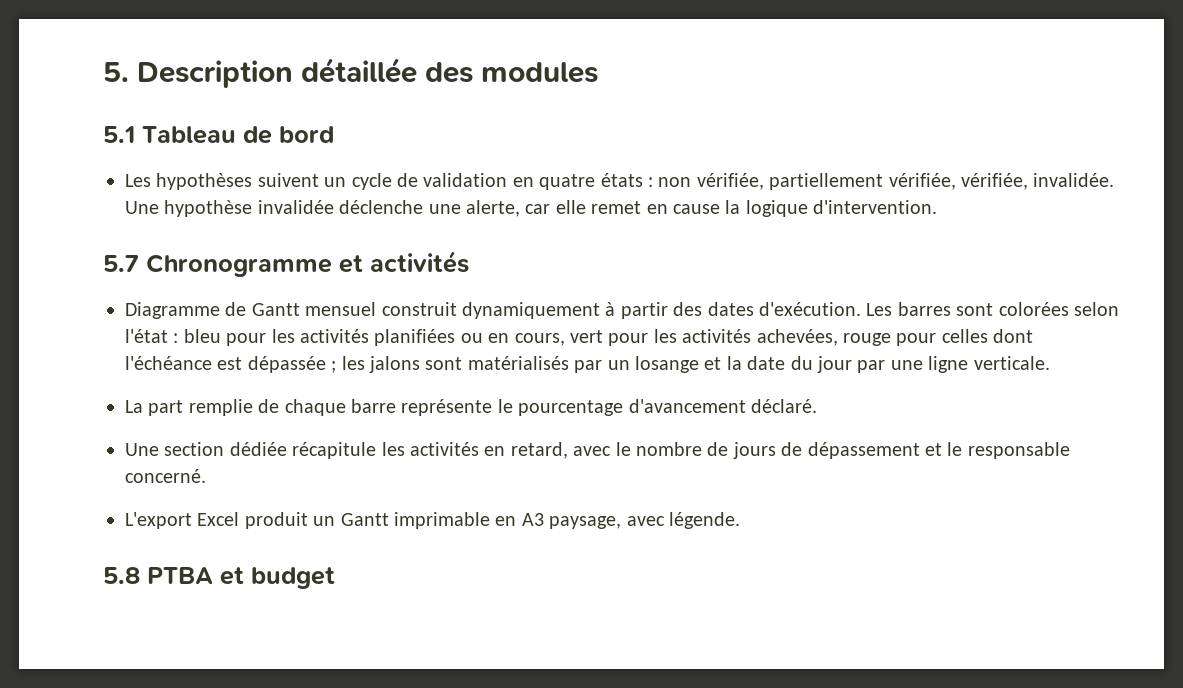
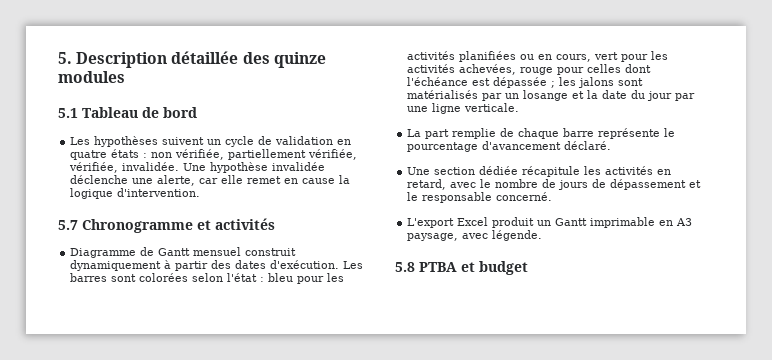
(474, 72) none -> [273,52,326,68] quinze

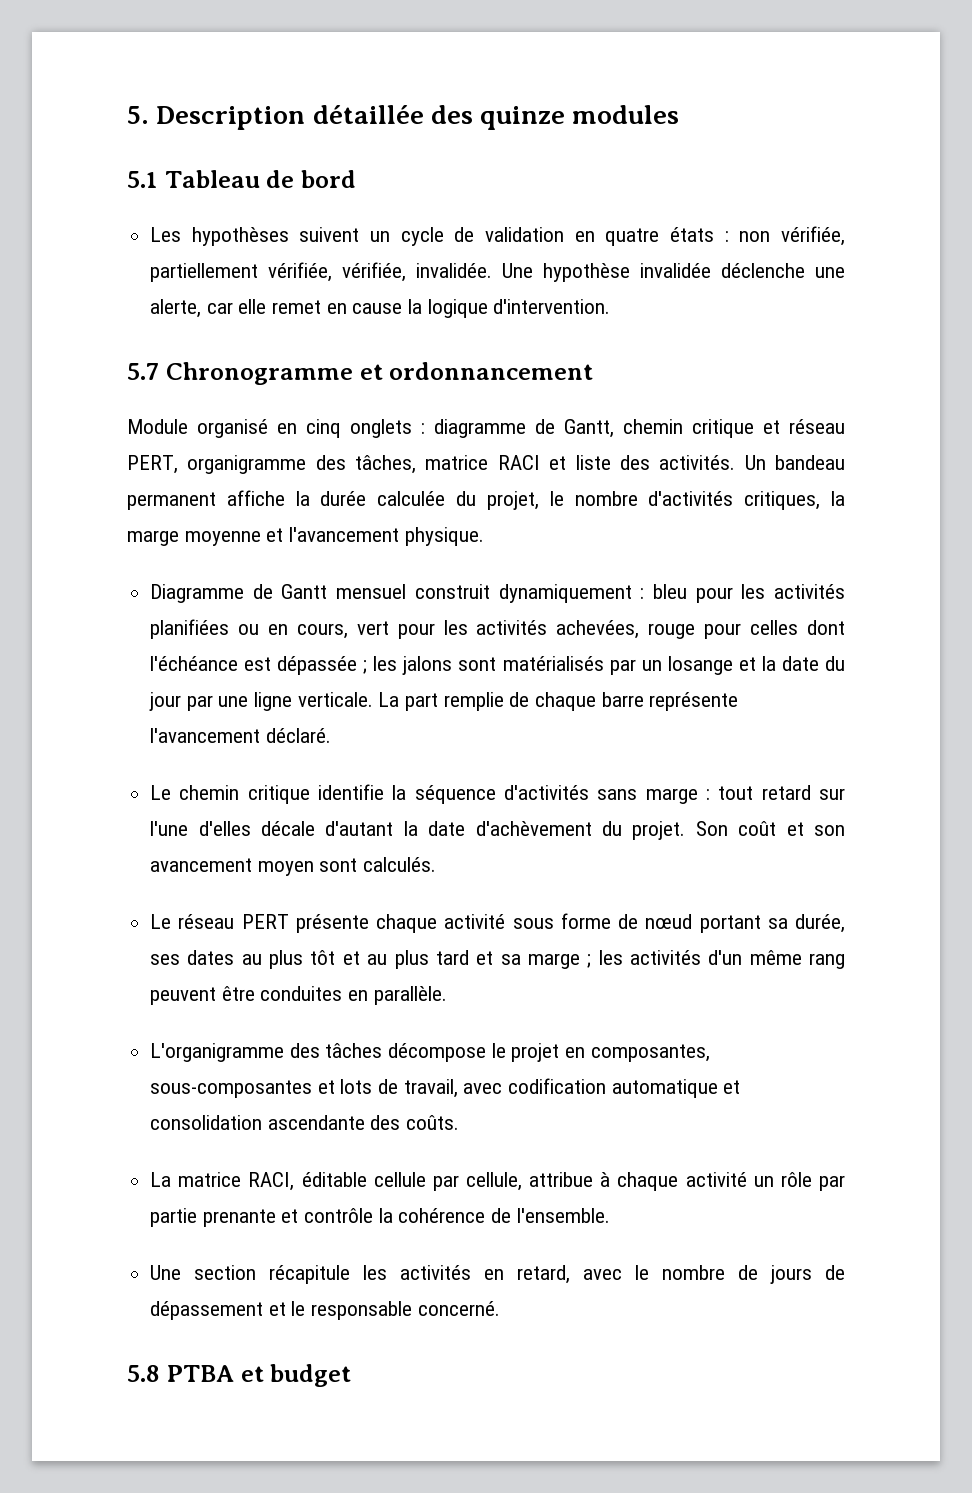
[215,218,275,230] activités -> [389,362,594,380] [127,419,845,438] [127,455,846,474] [127,490,846,510] [127,527,484,546] ordonnancement // Module organisé en cinq onglets : diagramme de Gantt, chemin critique et réseau PERT, organigramme des tâches, matrice RACI et liste des activités. Un bandeau permanent affiche la durée calculée du projet, le nombre d'activités critiques, la marge moyenne et l'avancement physique.
[164,260,364,271] [70,273,258,282] à partir des dates d'exécution. Les barres sont colorées selon l'état -> (632, 593) none
(520, 107) // -> (373, 699) none
[664,128,676,137] [407,141,612,152] le pourcentage d'avancement déclaré. -> [150,728,331,743] [150,784,846,804] [150,821,845,840] [150,857,437,876] [150,913,846,933] [150,950,846,969] [150,986,447,1005] [150,1043,710,1062] [150,1078,741,1098] [150,1115,460,1130] [150,1172,845,1191] [150,1208,610,1227] l'avancement déclaré. // Le chemin critique identifie la séquence d'activités sans marge : tout retard sur l'une d'elles décale d'autant la date d'achèvement du projet. Son coût et son avancement moyen sont calculés. // Le réseau PERT présente chaque activité sous forme de nœud portant sa durée, ses dates au plus tôt et au plus tard et sa marge ; les activités d'un même rang peuvent être conduites en parallèle. // L'organigramme des tâches décompose le projet en composantes, sous-composantes et lots de travail, avec codification automatique et consolidation ascendante des coûts. // La matrice RACI, éditable cellule par cellule, attribue à chaque activité un rôle par partie prenante et contrôle la cohérence de l'ensemble.
[479,166,519,175] dédiée -> (257, 1272) none
[407,217,693,228] [407,230,543,241] // L'export Excel produit un Gantt imprimable en A3 paysage, avec légende. -> (500, 1308) none

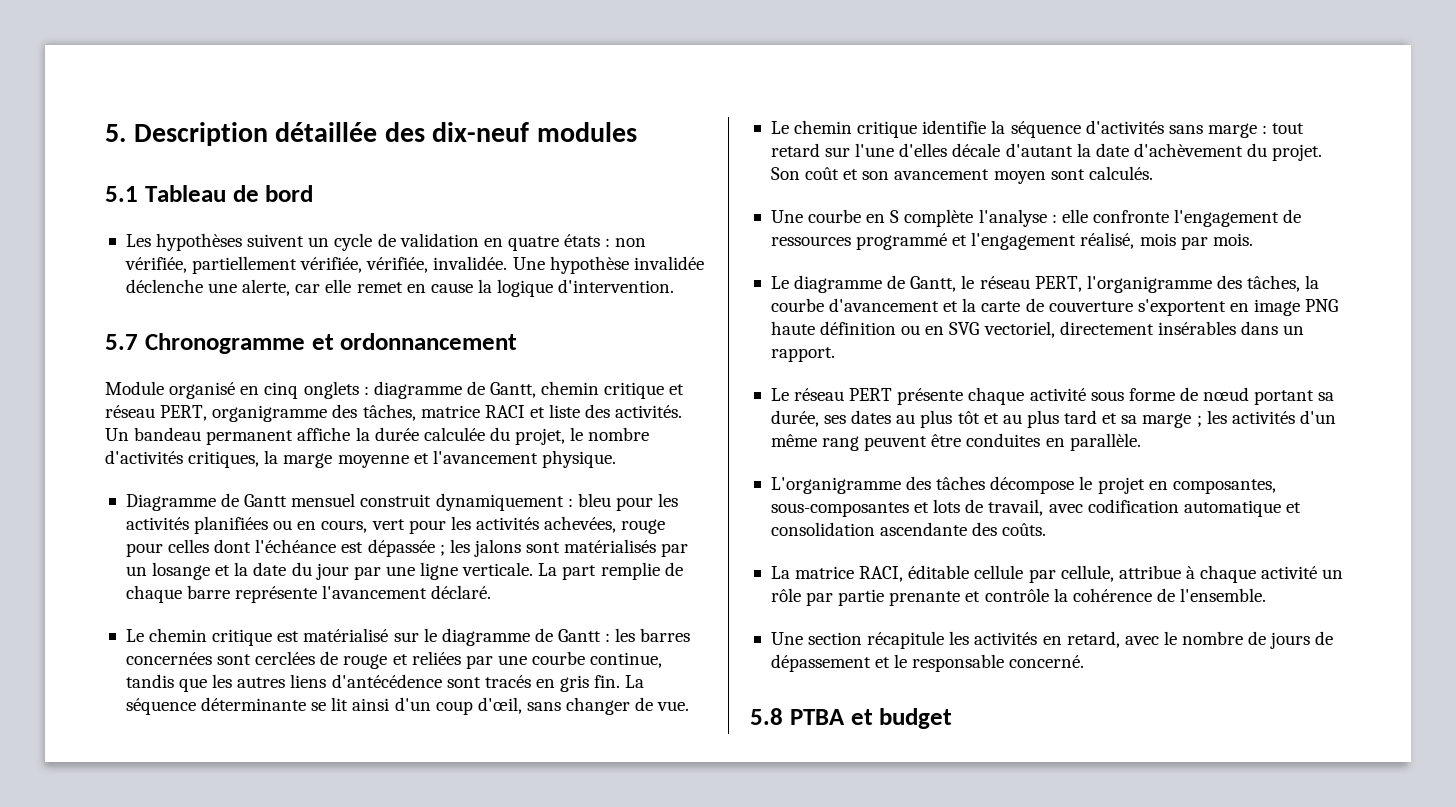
[480,106,566,130] quinze -> [432,122,530,142] dix-neuf
(331, 735) none -> [125,628,691,646] [125,651,663,669] [125,674,645,692] [125,697,690,715] // Le chemin critique est matérialisé sur le diagramme de Gantt : les barres concernées sont cerclées de rouge et reliées par une courbe continue, tandis que les autres liens d'antécédence sont tracés en gris fin. La séquence déterminante se lit ainsi d'un coup d'œil, sans changer de vue.
(437, 864) none -> [770,209,1302,227] [770,232,1253,250] [770,275,1320,293] [770,298,1339,316] [770,321,1305,338] [770,347,835,362] // Une courbe en S complète l'analyse : elle confronte l'engagement de ressources programmé et l'engagement réalisé, mois par mois. // Le diagramme de Gantt, le réseau PERT, l'organigramme des tâches, la courbe d'avancement et la carte de couverture s'exportent en image PNG haute définition ou en SVG vectoriel, directement insérables dans un rapport.

